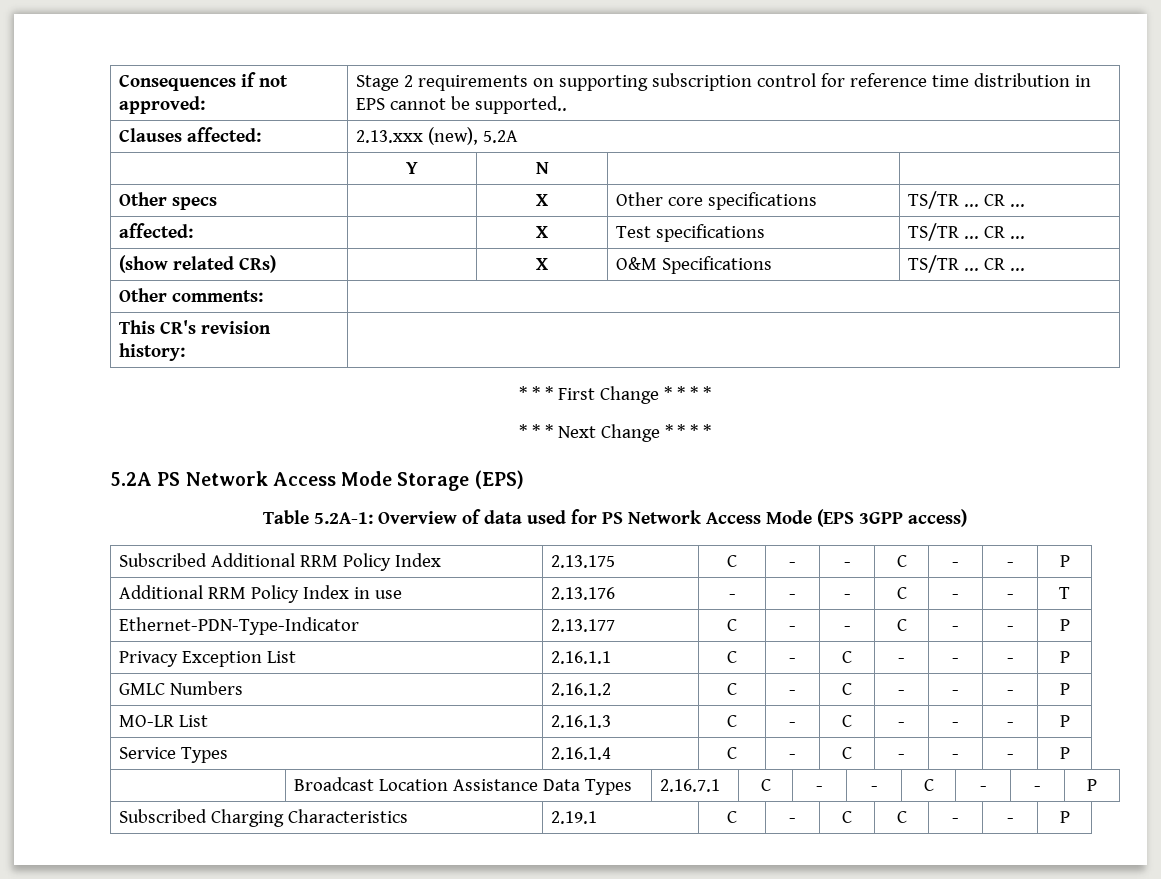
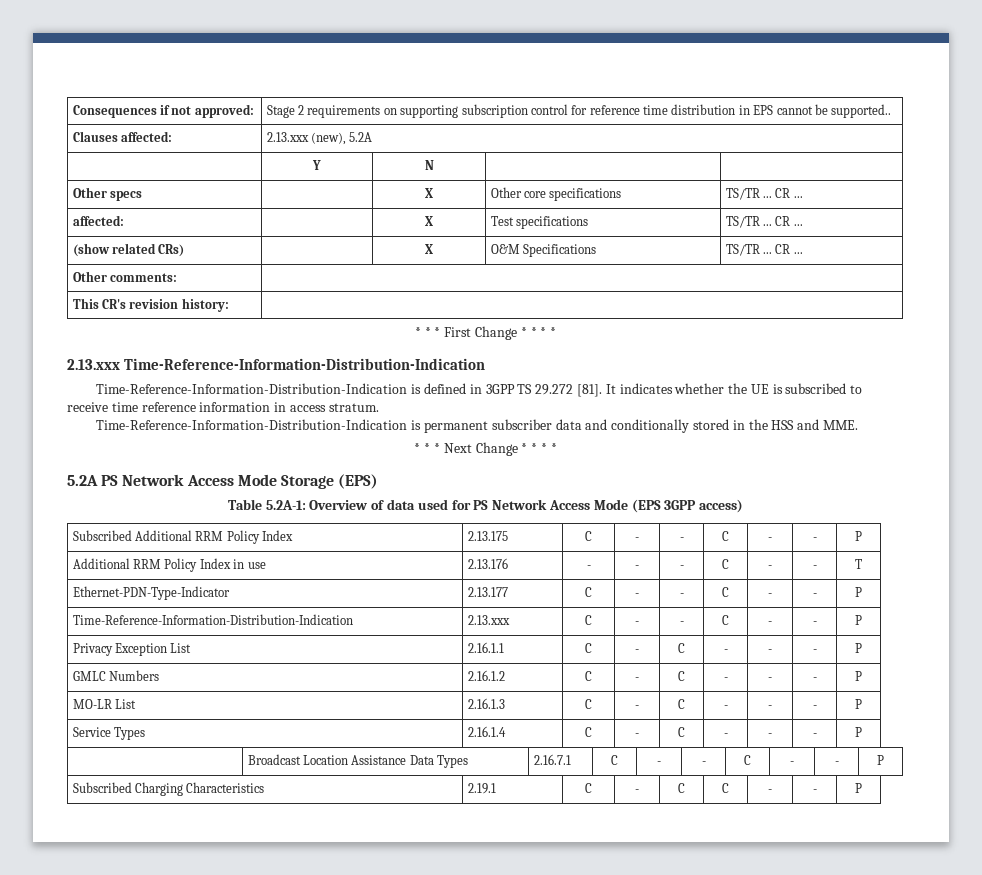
(711, 393) none -> [67,358,485,370] [96,383,863,397] [67,402,379,412] [96,419,858,433] // 2.13.xxx Time-Reference-Information-Distribution-Indication // Time-Reference-Information-Distribution-Indication is defined in 3GPP TS 29.272 [81]. It indicates whether the UE is subscribed to receive time reference information in access stratum. // Time-Reference-Information-Distribution-Indication is permanent subscriber data and conditionally stored in the HSS and MME.
(1070, 625) none -> [72,614,353,625] [467,615,510,625] [585,615,592,625] [635,621,639,625] [679,621,684,625] [722,615,729,625] [768,621,772,625] [812,621,817,625] [855,615,862,625] // Time-Reference-Information-Distribution-Indication | 2.13.xxx | C | - | - | C | - | - | P

